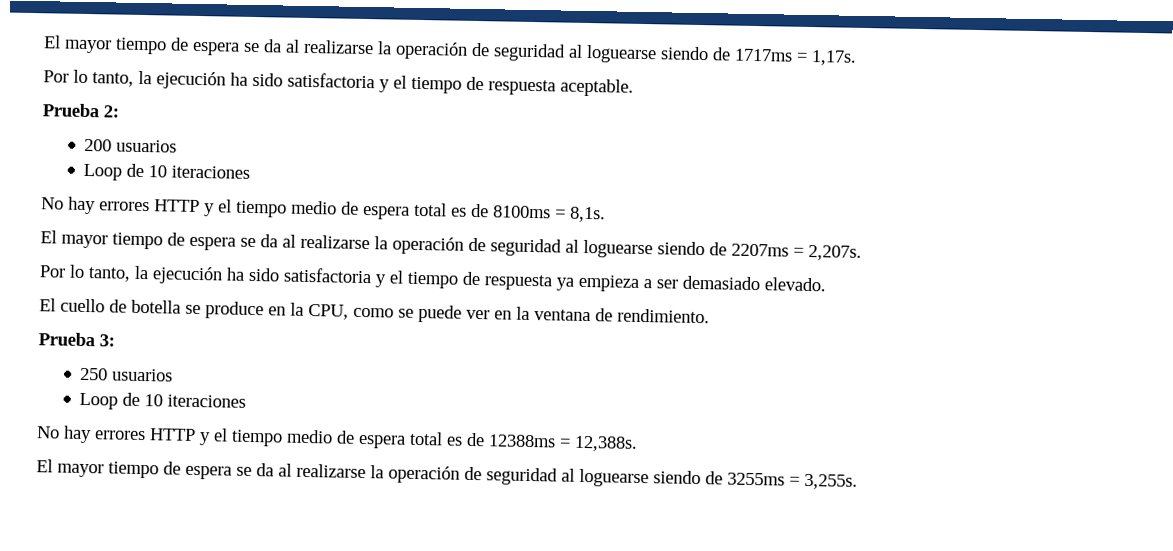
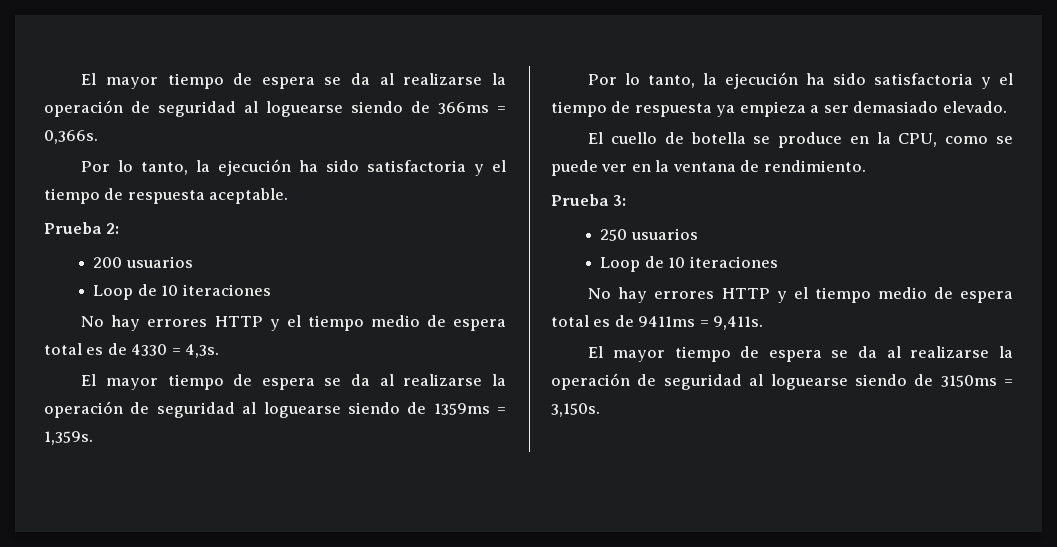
[734,48,857,66] 1717ms = 1,17s. -> [438,102,506,114] [44,130,98,144] 366ms = 0,366s.
[493,205,606,223] 8100ms = 8,1s. -> [131,344,220,358] 4330 = 4,3s.
[731,243,862,261] 2207ms = 2,207s. -> [433,403,506,415] [44,431,93,445] 1359ms = 1,359s.
[488,434,638,452] 12388ms = 12,388s. -> [638,316,764,330] 9411ms = 9,411s.
[727,472,858,490] 3255ms = 3,255s. -> [940,375,1013,387] [551,403,600,417] 3150ms = 3,150s.

